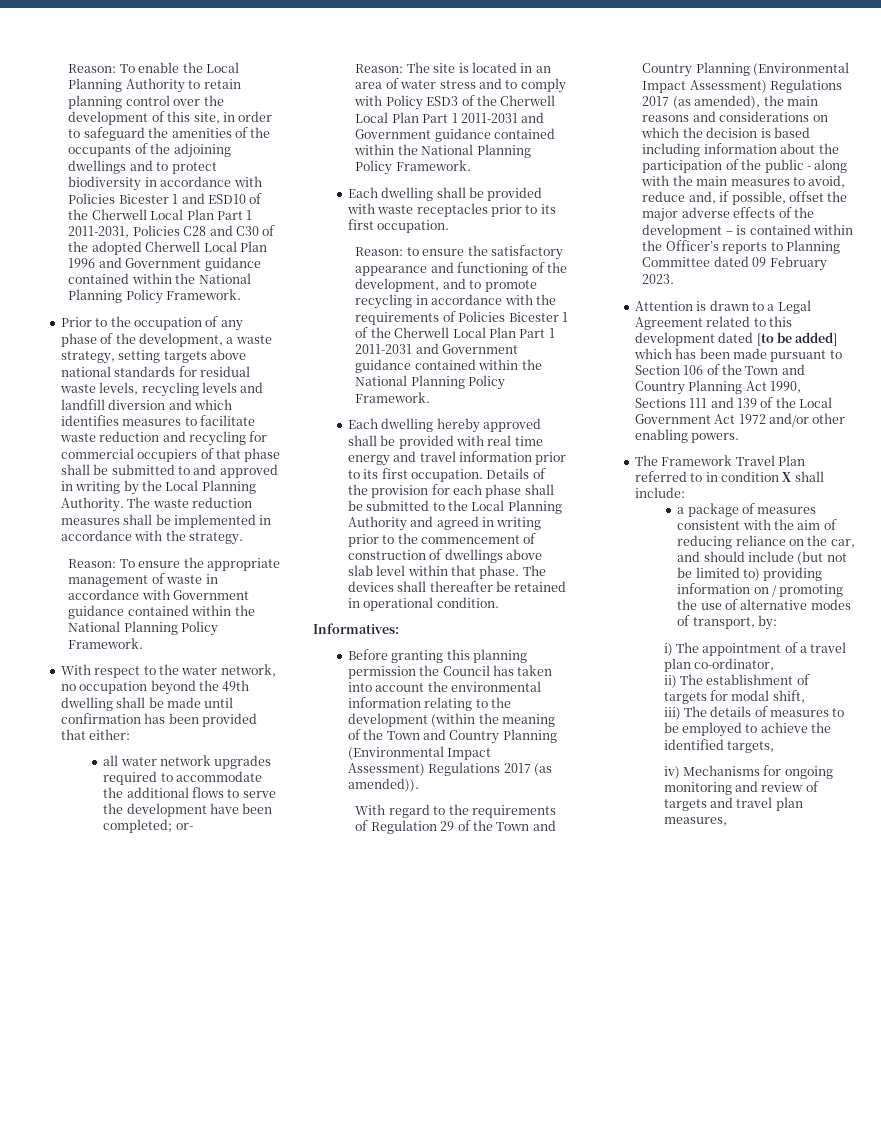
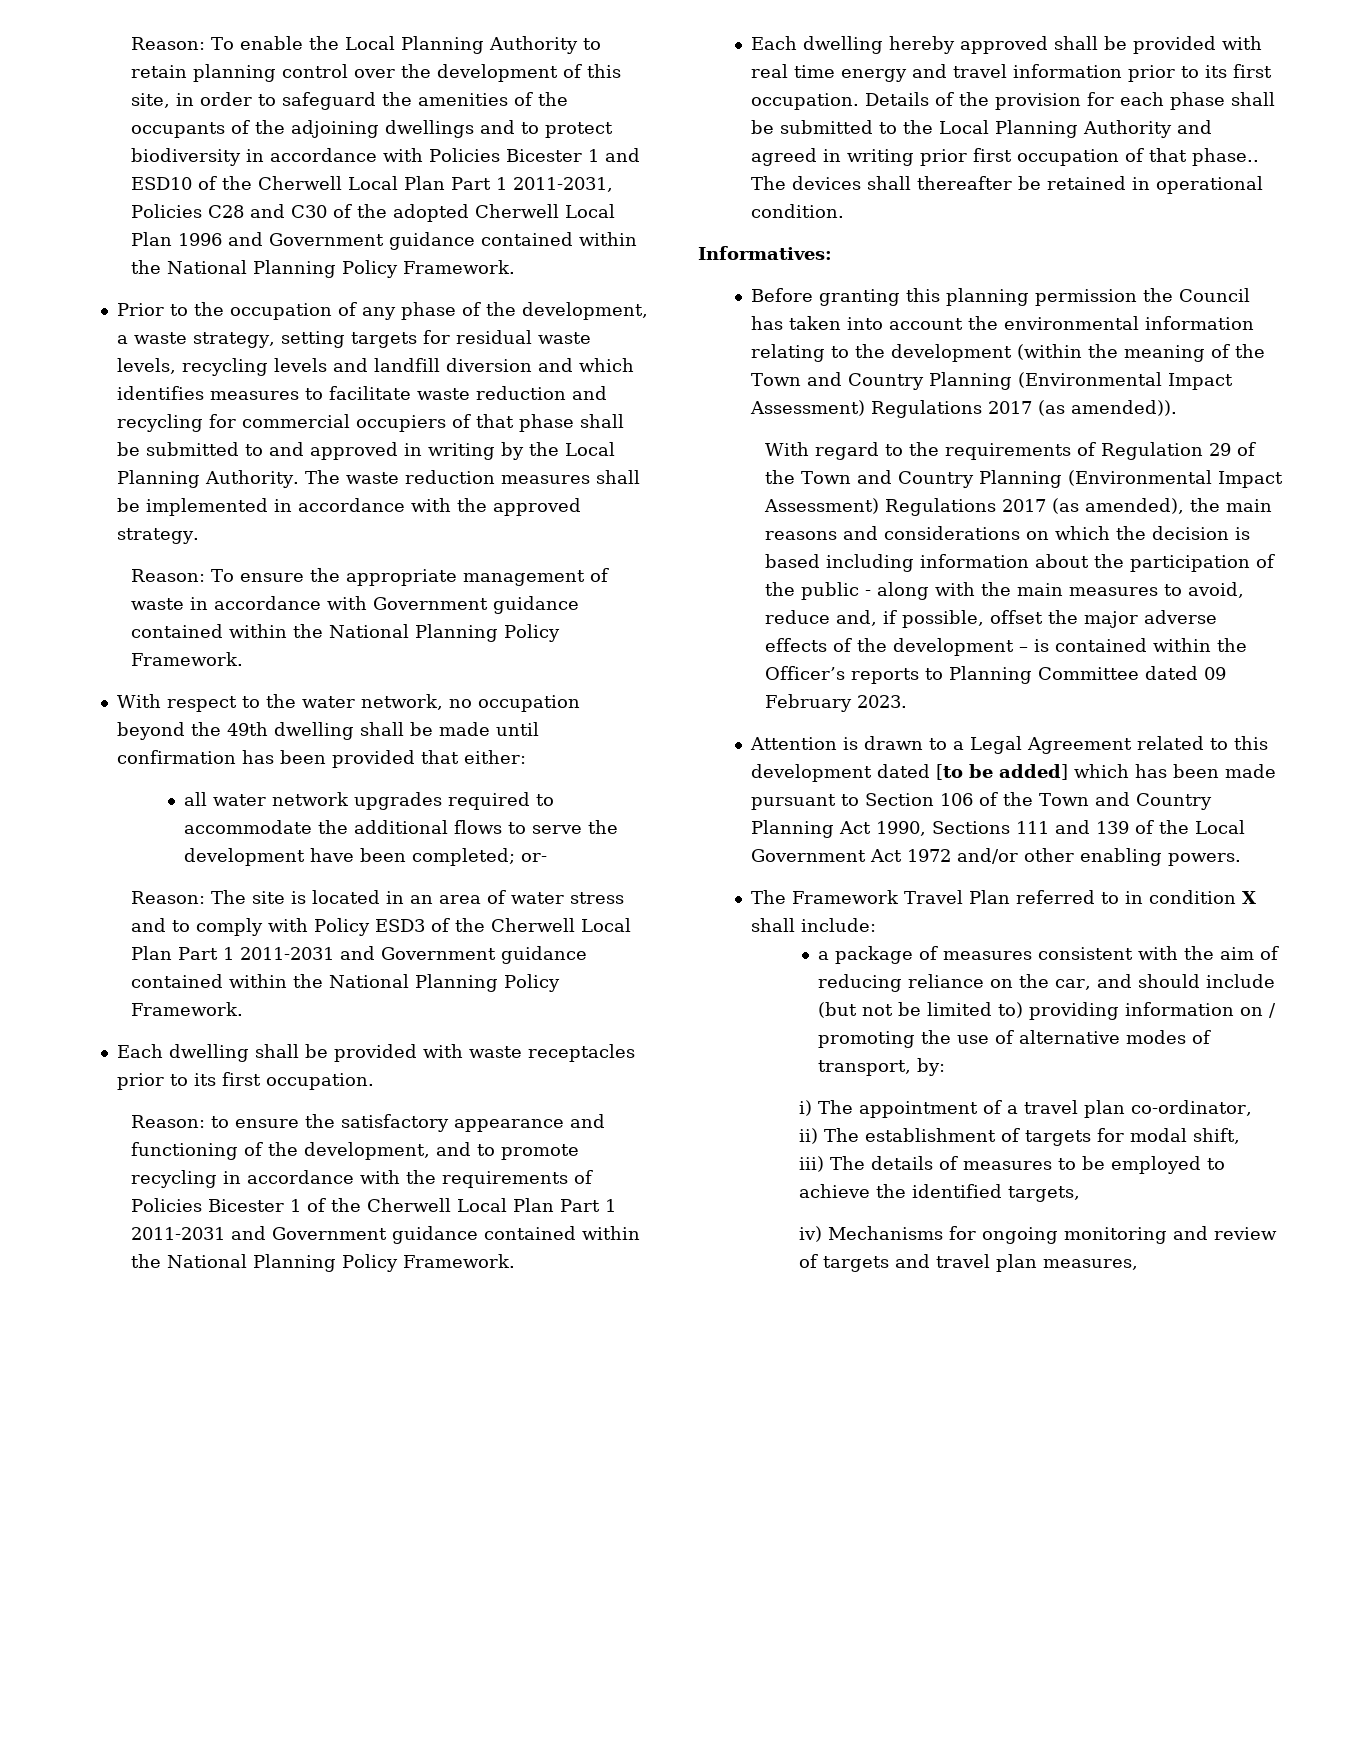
[210,349,247,360] [60,366,176,377] above national standards -> (418, 340) none
(186, 535) none -> [493,498,582,516] approved
[382,533,537,544] [347,549,543,563] [347,565,520,579] to the commencement of construction of dwellings above slab level within that phase. -> [973,148,1260,166] first occupation of that phase..

